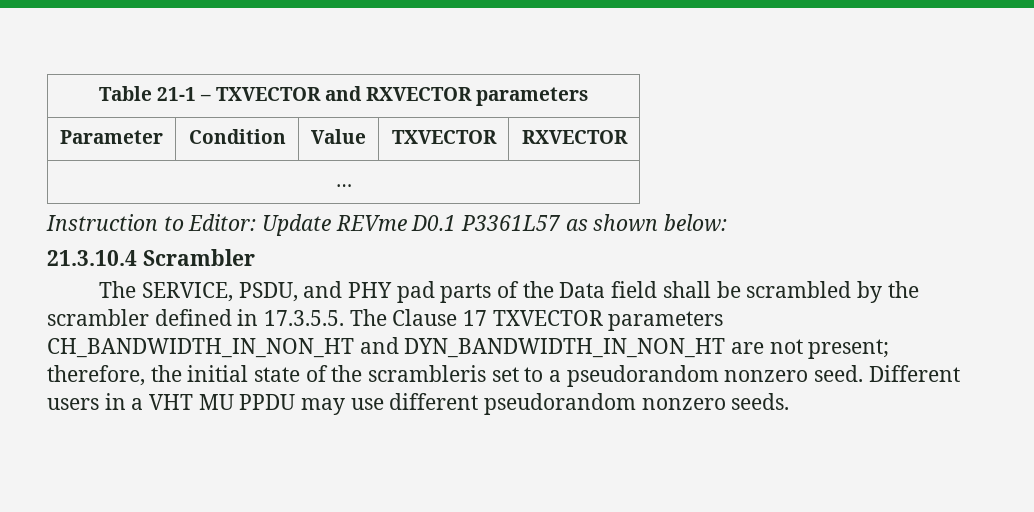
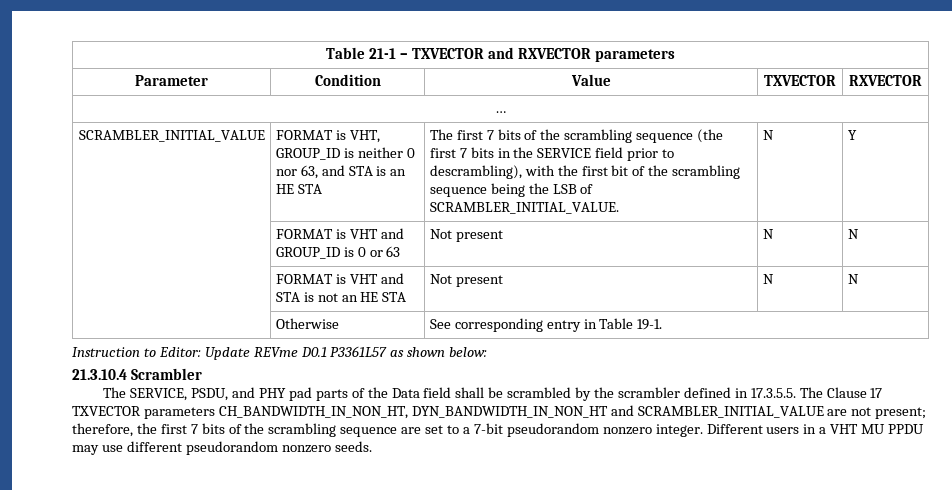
(352, 185) none -> [78,130,265,142] [275,130,380,143] [275,147,415,160] [275,165,407,179] [275,184,322,194] [429,129,724,143] [429,147,675,161] [429,165,741,179] [429,183,594,197] [429,202,619,214] [762,130,774,140] [847,130,857,140] [275,228,404,239] [275,246,401,259] [429,229,503,242] [762,229,774,239] [847,229,859,239] [275,273,404,284] [275,292,407,302] [429,274,503,287] [762,274,774,284] [847,274,859,284] [275,318,339,329] [429,318,663,332] // SCRAMBLER_INITIAL_VALUE | FORMAT is VHT, GROUP_ID is neither 0 nor 63, and STA is an HE STA | The first 7 bits of the scrambling sequence (the first 7 bits in the SERVICE field prior to descrambling), with the first bit of the scrambling sequence being the LSB of SCRAMBLER_INITIAL_VALUE. | N | Y // | FORMAT is VHT and GROUP_ID is 0 or 63 | Not present | N | N // | FORMAT is VHT and STA is not an HE STA | Not present | N | N // | Otherwise | See corresponding entry in Table 19-1.
[47,337,726,358] CH_BANDWIDTH_IN_NON_HT and DYN_BANDWIDTH_IN_NON_HT -> [218,405,824,419] CH_BANDWIDTH_IN_NON_HT, DYN_BANDWIDTH_IN_NON_HT and SCRAMBLER_INITIAL_VALUE
[187,365,487,382] initial state of the scrambleris -> [160,423,422,437] first 7 bits of the scrambling sequence are
[566,365,864,387] pseudorandom nonzero seed. -> [473,423,703,437] 7-bit pseudorandom nonzero integer.

